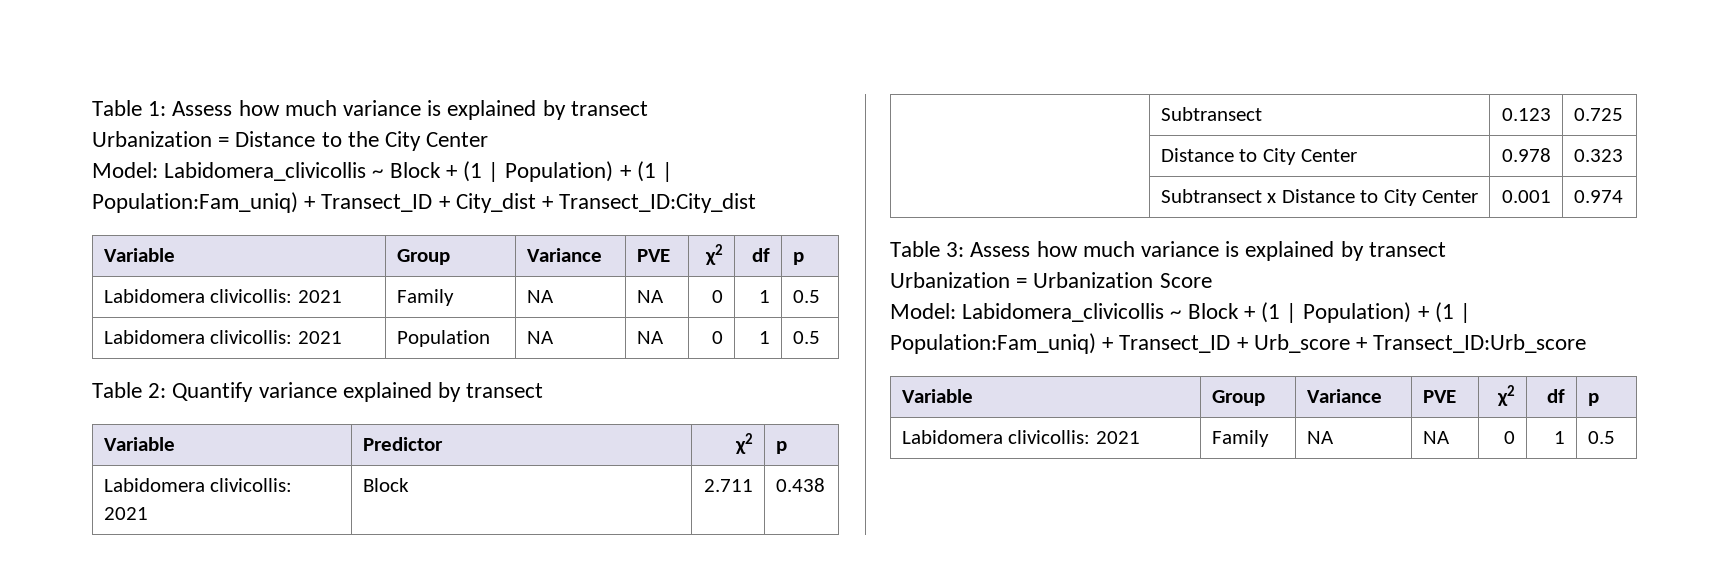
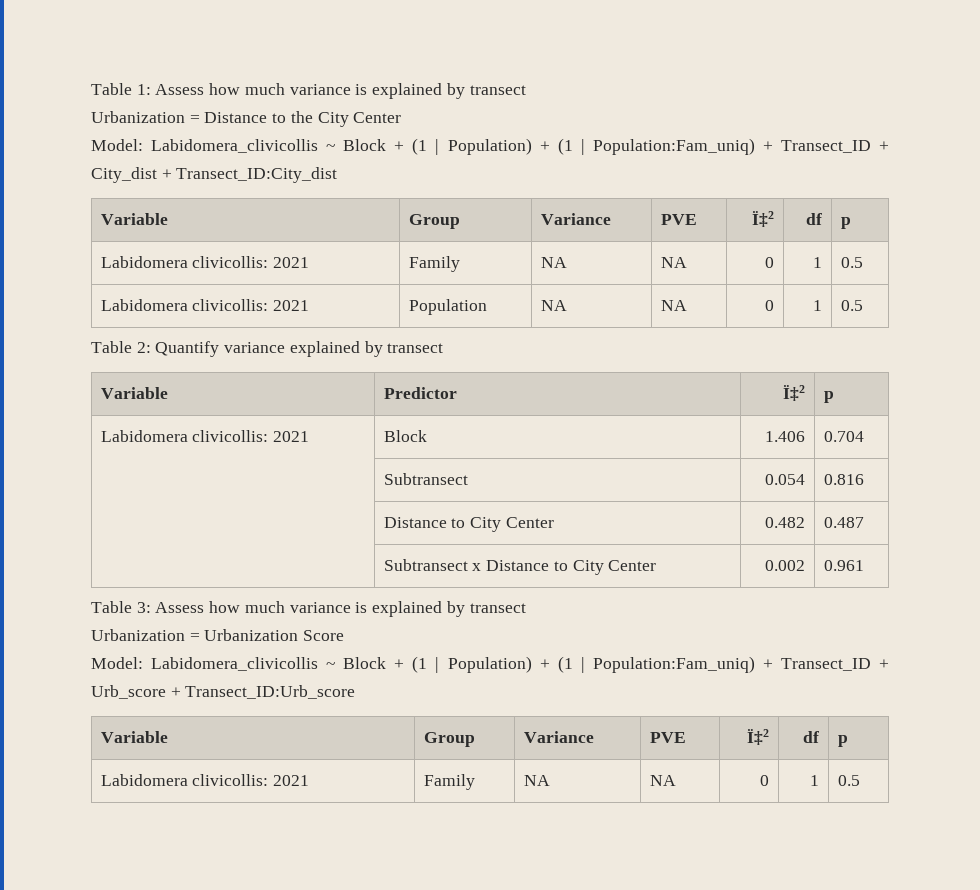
[705,244,724,265] χ2 -> [752,211,775,227] Ï‡2
[735,433,754,454] χ2 -> [783,385,806,401] Ï‡2
[704,479,754,492] [775,478,825,492] 2.711 | 0.438 -> [765,431,806,442] [823,431,864,442] 1.406 | 0.704
[1502,108,1552,121] [1573,108,1623,121] [1160,148,1358,165] [1502,148,1552,162] [1573,149,1623,162] 0.123 | 0.725 // | Distance to City Center | 0.978 | 0.323 -> [765,474,806,485] [823,474,864,485] [383,517,554,532] [765,517,806,528] [823,517,864,528] 0.054 | 0.816 // | Distance to City Center | 0.482 | 0.487
[1502,190,1552,203] [1573,190,1623,203] 0.001 | 0.974 -> [765,560,806,571] [823,560,864,571] 0.002 | 0.961
[1497,385,1516,406] χ2 -> [747,729,770,745] Ï‡2

